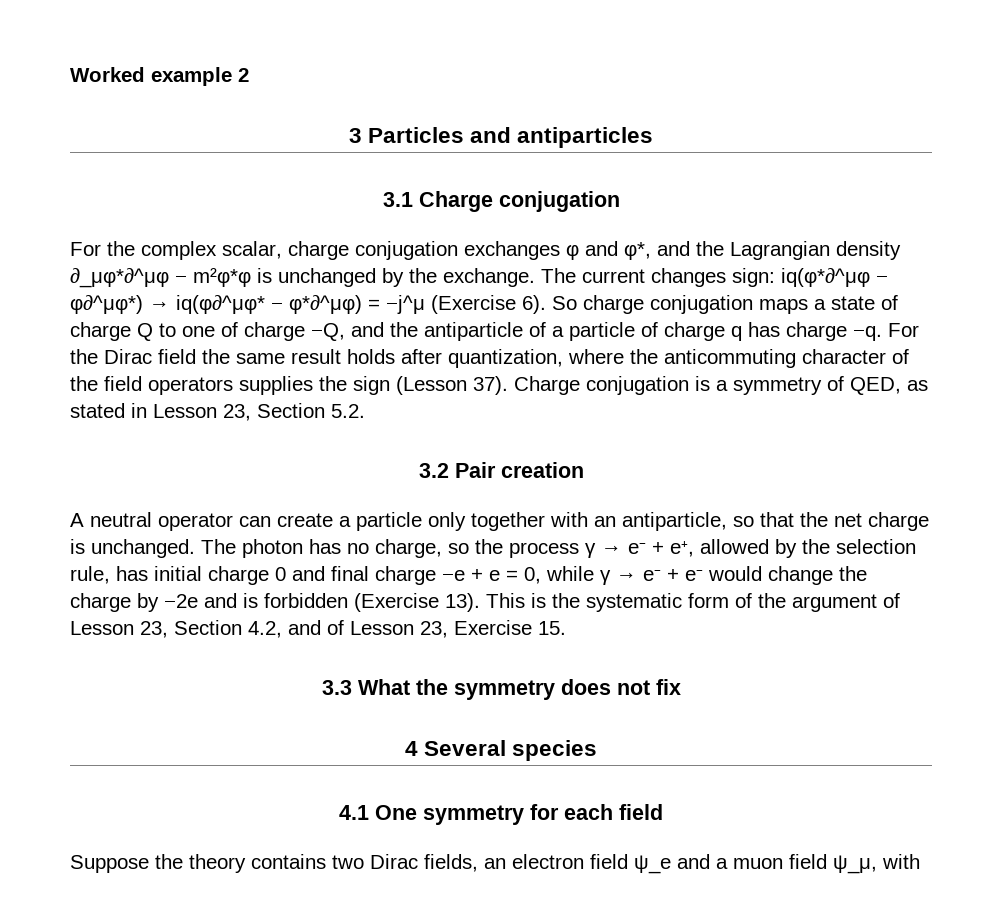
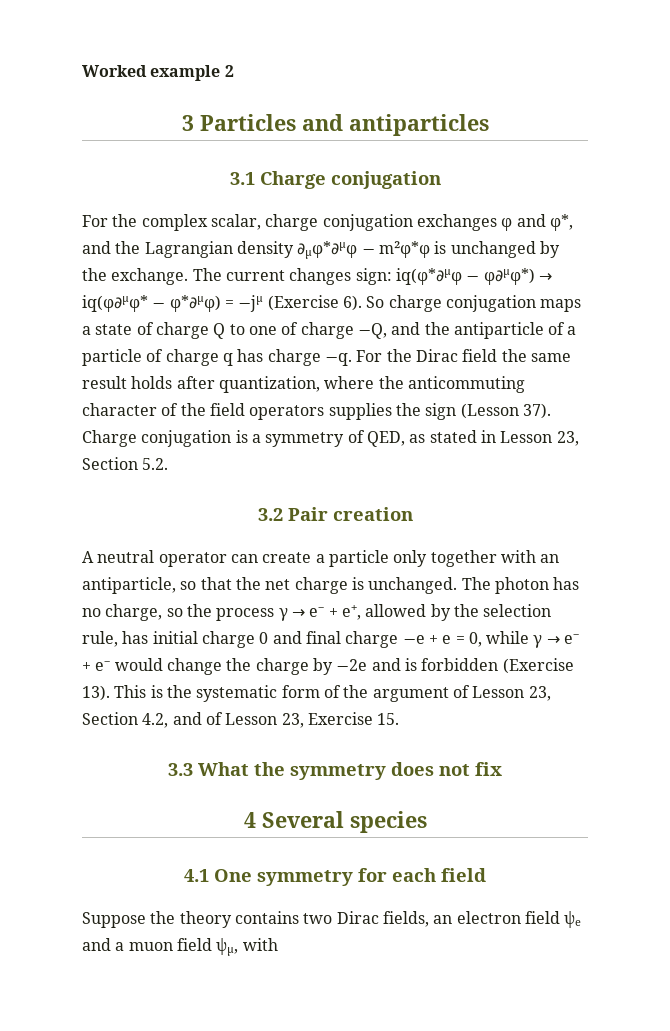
[70,268,169,288] ∂_μφ*∂^μφ -> [297,241,358,259] ∂μφ*∂μφ
[781,268,888,287] [70,295,425,314] iq(φ*∂^μφ − φ∂^μφ*) → iq(φ∂^μφ* − φ*∂^μφ) = −j^μ -> [395,268,552,285] [82,295,264,312] iq(φ*∂μφ − φ∂μφ*) → iq(φ∂μφ* − φ*∂μφ) = −jμ
[634,855,671,874] ψ_e -> [564,911,582,928] ψe
[833,855,877,874] ψ_μ, -> [216,938,239,956] ψμ,

